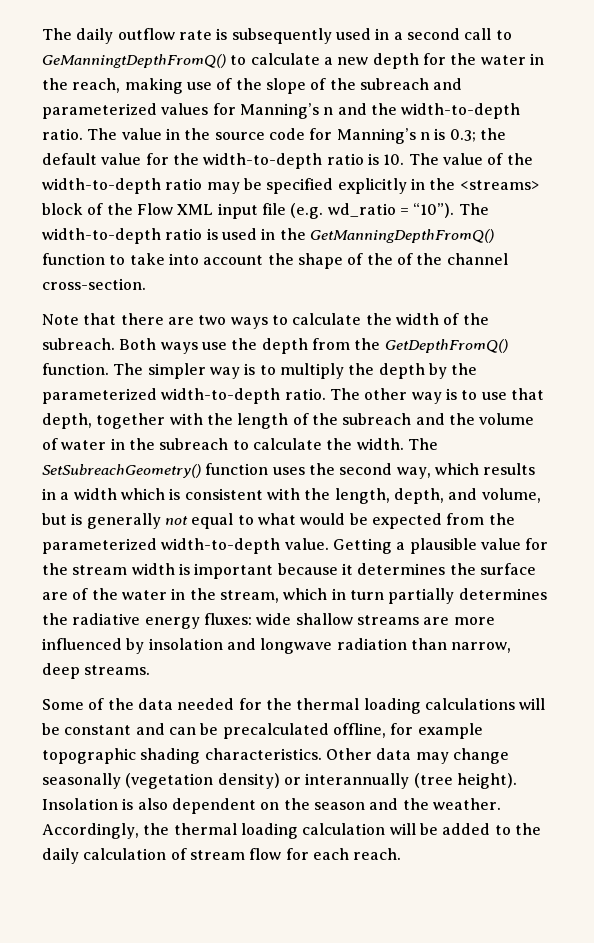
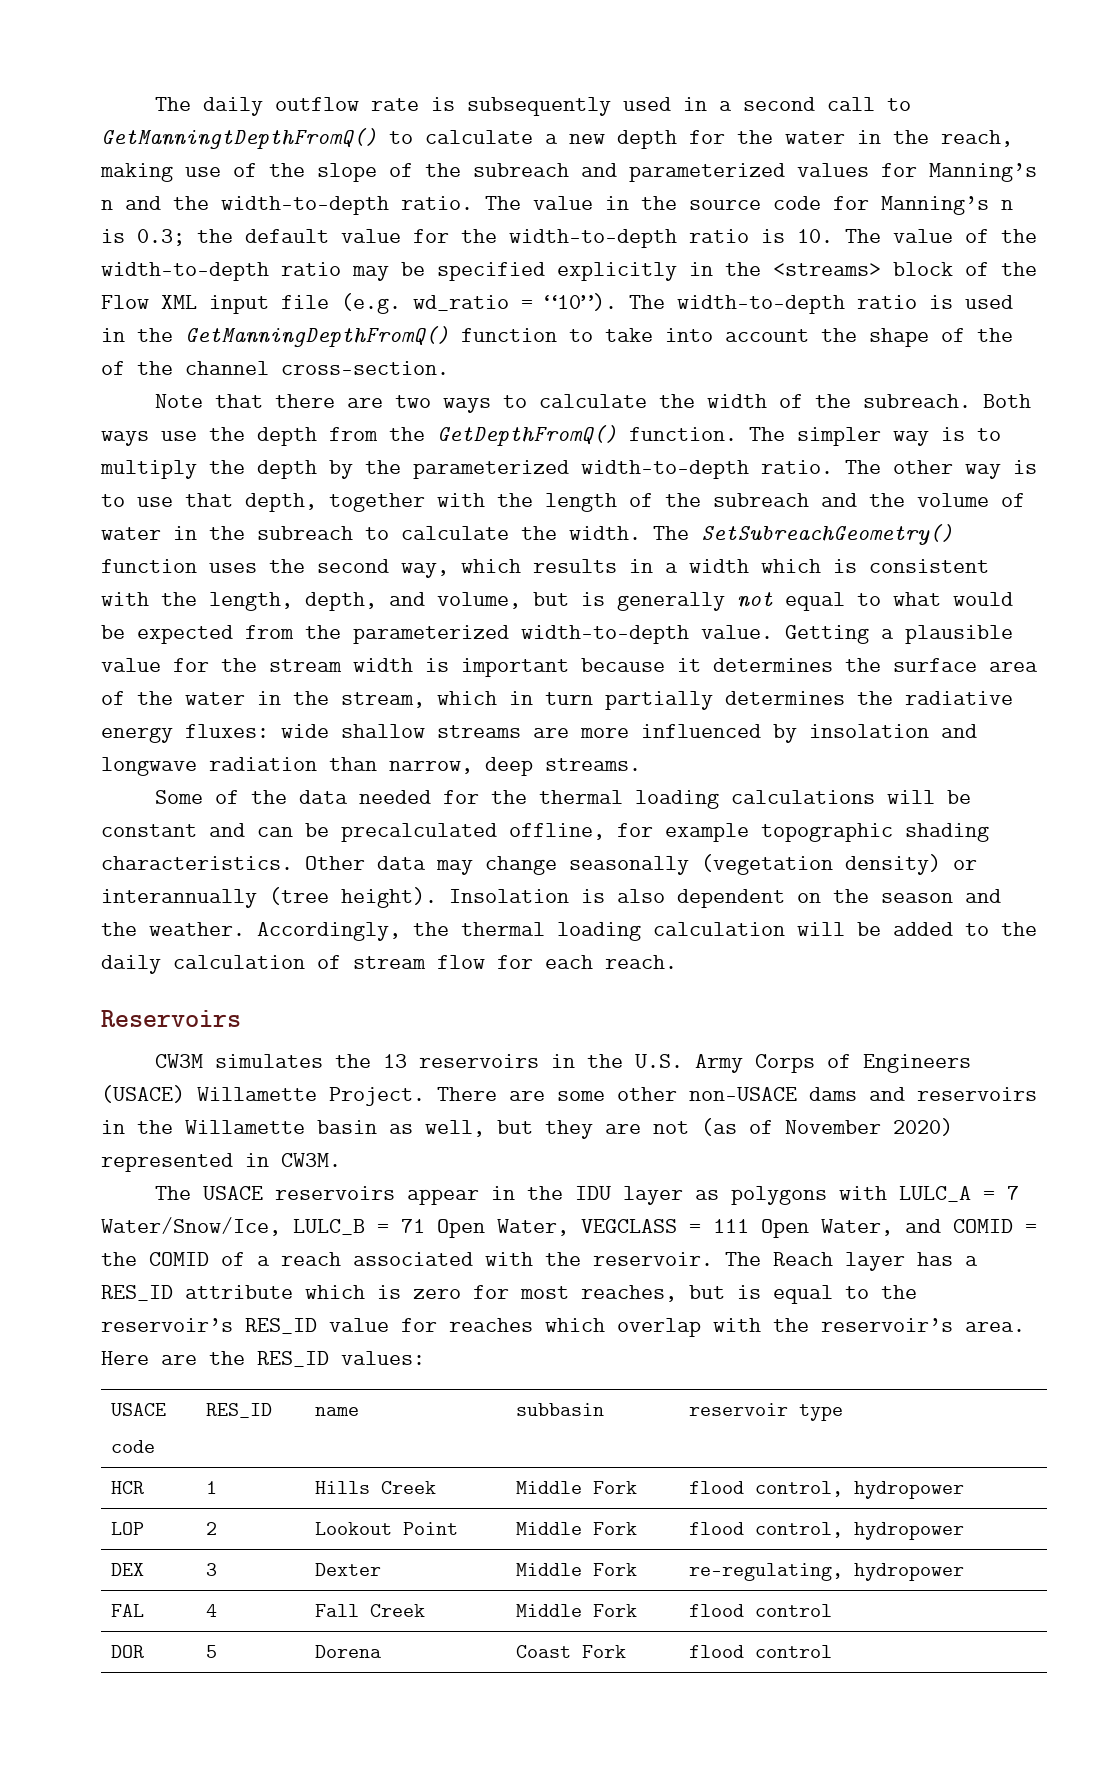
[42,54,226,68] GeManningtDepthFromQ() -> [101,128,377,149] GetManningtDepthFromQ()
[42,592,68,600] are -> [989,662,1038,672] area
(402, 854) none -> [101,1010,241,1027] [154,1054,971,1073] [101,1085,1037,1106] [101,1118,953,1139] [101,1153,341,1172] [154,1186,1019,1205] [101,1217,1037,1238] [101,1252,978,1271] [101,1285,917,1304] [101,1318,1025,1337] [101,1351,425,1367] [110,1403,166,1416] [110,1440,155,1453] [205,1403,272,1418] [314,1407,359,1416] [515,1403,604,1416] [688,1403,843,1421] [110,1481,144,1494] [205,1481,217,1494] [314,1481,436,1494] [515,1481,637,1494] [688,1481,964,1499] [110,1522,144,1535] [205,1522,217,1535] [314,1522,458,1535] [515,1522,637,1535] [688,1522,964,1540] [110,1563,144,1576] [205,1563,217,1576] [314,1563,381,1576] [515,1563,637,1576] [688,1563,964,1581] [110,1604,144,1617] [205,1604,217,1617] [314,1604,425,1617] [515,1604,637,1617] [688,1604,832,1617] [110,1645,144,1658] [205,1645,217,1658] [314,1645,381,1658] [515,1645,626,1658] [688,1645,832,1658] // Reservoirs // CW3M simulates the 13 reservoirs in the U.S. Army Corps of Engineers (USACE) Willamette Project. There are some other non-USACE dams and reservoirs in the Willamette basin as well, but they are not (as of November 2020) represented in CW3M. // The USACE reservoirs appear in the IDU layer as polygons with LULC_A = 7 Water/Snow/Ice, LULC_B = 71 Open Water, VEGCLASS = 111 Open Water, and COMID = the COMID of a reach associated with the reservoir. The Reach layer has a RES_ID attribute which is zero for most reaches, but is equal to the reservoir’s RES_ID value for reaches which overlap with the reservoir’s area. Here are the RES_ID values: // USACE // code | RES_ID | name | subbasin | reservoir type // HCR | 1 | Hills Creek | Middle Fork | flood control, hydropower // LOP | 2 | Lookout Point | Middle Fork | flood control, hydropower // DEX | 3 | Dexter | Middle Fork | re-regulating, hydropower // FAL | 4 | Fall Creek | Middle Fork | flood control // DOR | 5 | Dorena | Coast Fork | flood control

